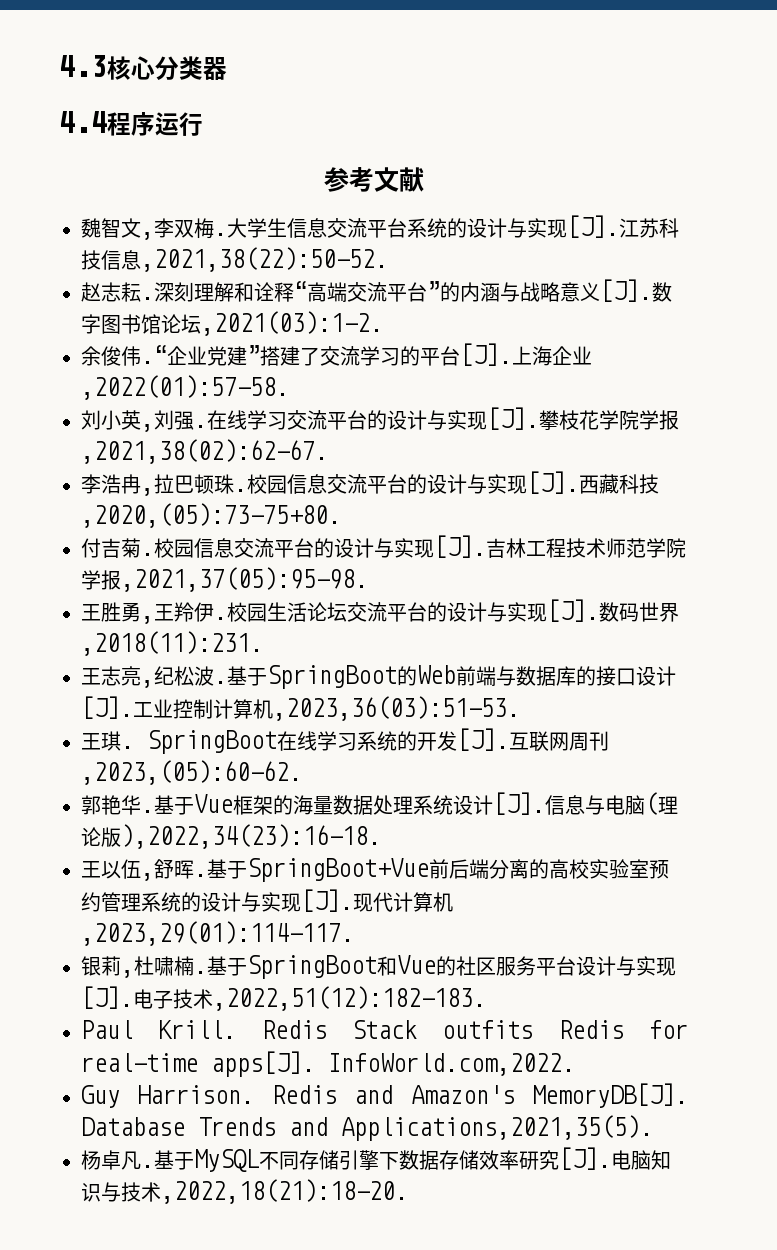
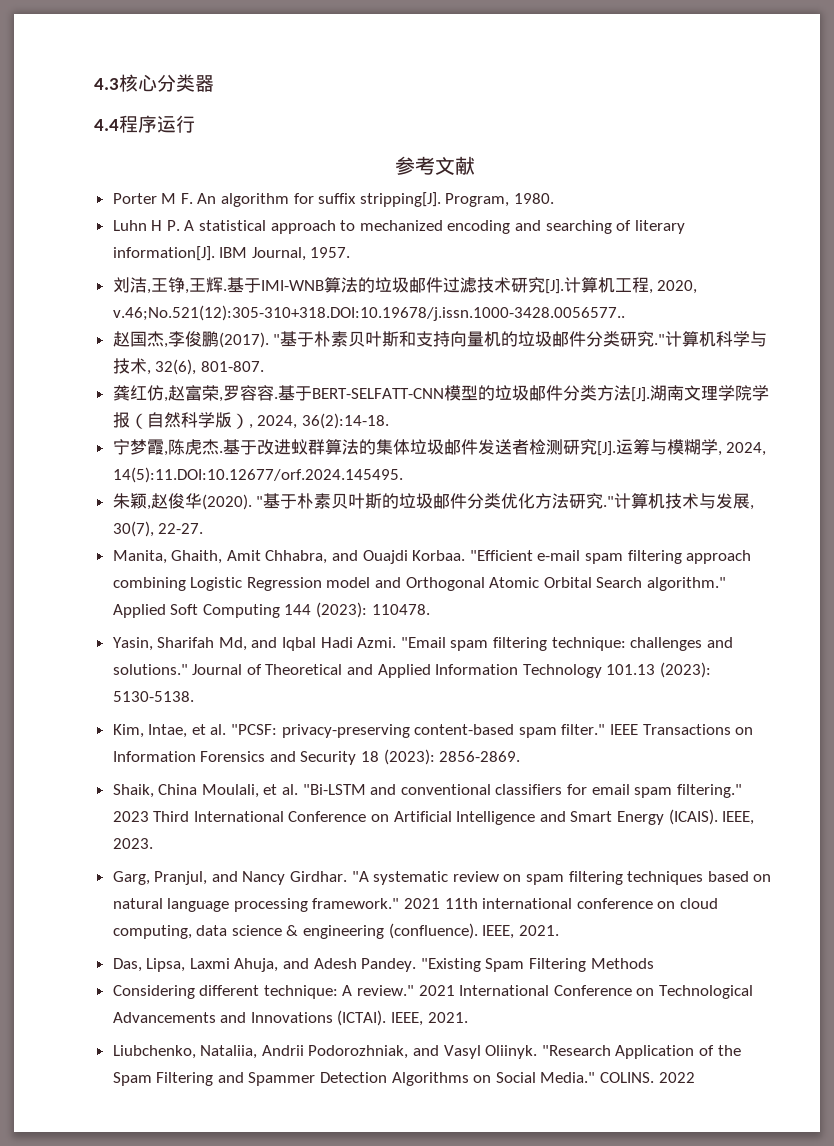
[81,215,679,240] [81,247,388,272] [81,279,672,302] [81,311,383,336] [81,343,592,366] [81,375,289,400] [81,407,679,432] [81,439,328,464] [81,471,659,496] [81,503,341,528] [81,535,686,558] [81,567,368,592] [81,599,679,624] [81,631,263,656] [81,665,676,689] [81,696,520,721] [81,728,609,754] [81,760,302,785] [81,792,678,815] [81,824,381,849] [81,858,669,882] [81,889,453,912] [81,921,354,946] [81,955,676,979] [81,986,486,1011] [81,1020,688,1039] [81,1051,575,1077] [81,1083,688,1108] [81,1115,653,1141] [81,1147,671,1172] [81,1179,408,1204] 魏智文,李双梅.大学生信息交流平台系统的设计与实现[J].江苏科技信息,2021,38(22):50-52. // 赵志耘.深刻理解和诠释“高端交流平台”的内涵与战略意义[J].数字图书馆论坛,2021(03):1-2. // 余俊伟.“企业党建”搭建了交流学习的平台[J].上海企业,2022(01):57-58. // 刘小英,刘强.在线学习交流平台的设计与实现[J].攀枝花学院学报,2021,38(02):62-67. // 李浩冉,拉巴顿珠.校园信息交流平台的设计与实现[J].西藏科技,2020,(05):73-75+80. // 付吉菊.校园信息交流平台的设计与实现[J].吉林工程技术师范学院学报,2021,37(05):95-98. // 王胜勇,王羚伊.校园生活论坛交流平台的设计与实现[J].数码世界,2018(11):231. // 王志亮,纪松波.基于SpringBoot的Web前端与数据库的接口设计[J].工业控制计算机,2023,36(03):51-53. // 王琪. SpringBoot在线学习系统的开发[J].互联网周刊,2023,(05):60-62. // 郭艳华.基于Vue框架的海量数据处理系统设计[J].信息与电脑(理论版),2022,34(23):16-18. // 王以伍,舒晖.基于SpringBoot+Vue前后端分离的高校实验室预约管理系统的设计与实现[J].现代计算机,2023,29(01):114-117. // 银莉,杜啸楠.基于SpringBoot和Vue的社区服务平台设计与实现[J].电子技术,2022,51(12):182-183. // Paul Krill. Redis Stack outfits Redis for real-time apps[J]. InfoWorld.com,2022. // Guy Harrison. Redis and Amazon's MemoryDB[J]. Database Trends and Applications,2021,35(5). // 杨卓凡.基于MySQL不同存储引擎下数据存储效率研究[J].电脑知识与技术,2022,18(21):18-20. -> [112,192,555,207] [112,220,685,234] [112,246,351,261] [112,277,698,294] [112,305,625,321] [112,331,768,348] [112,358,264,375] [112,385,769,402] [112,412,389,429] [112,439,767,456] [112,467,403,483] [112,493,755,510] [112,521,204,537] [112,550,752,564] [112,577,727,591] [112,602,430,618] [112,637,733,651] [112,662,712,678] [112,691,194,702] [112,724,754,738] [112,749,521,765] [112,784,742,798] [112,809,755,825] [112,838,153,849] [112,871,772,885] [112,898,719,912] [112,923,559,939] [112,958,654,972] [112,985,754,999] [112,1010,468,1026] [112,1045,741,1059] [112,1072,695,1086] Porter M F. An algorithm for suffix stripping[J]. Program, 1980. // Luhn H P. A statistical approach to mechanized encoding and searching of literary information[J]. IBM Journal, 1957. // 刘洁,王铮,王辉.基于IMI-WNB算法的垃圾邮件过滤技术研究[J].计算机工程, 2020, v.46;No.521(12):305-310+318.DOI:10.19678/j.issn.1000-3428.0056577.. // 赵国杰,李俊鹏(2017). "基于朴素贝叶斯和支持向量机的垃圾邮件分类研究."计算机科学与技术, 32(6), 801-807. // 龚红仿,赵富荣,罗容容.基于BERT-SELFATT-CNN模型的垃圾邮件分类方法[J].湖南文理学院学报（自然科学版）, 2024, 36(2):14-18. // 宁梦霞,陈虎杰.基于改进蚁群算法的集体垃圾邮件发送者检测研究[J].运筹与模糊学, 2024, 14(5):11.DOI:10.12677/orf.2024.145495. // 朱颖,赵俊华(2020). "基于朴素贝叶斯的垃圾邮件分类优化方法研究."计算机技术与发展, 30(7), 22-27. // Manita, Ghaith, Amit Chhabra, and Ouajdi Korbaa. "Efficient e-mail spam filtering approach combining Logistic Regression model and Orthogonal Atomic Orbital Search algorithm." Applied Soft Computing 144 (2023): 110478. // Yasin, Sharifah Md, and Iqbal Hadi Azmi. "Email spam filtering technique: challenges and solutions." Journal of Theoretical and Applied Information Technology 101.13 (2023): 5130-5138. // Kim, Intae, et al. "PCSF: privacy-preserving content-based spam filter." IEEE Transactions on Information Forensics and Security 18 (2023): 2856-2869. // Shaik, China Moulali, et al. "Bi-LSTM and conventional classifiers for email spam filtering." 2023 Third International Conference on Artificial Intelligence and Smart Energy (ICAIS). IEEE, 2023. // Garg, Pranjul, and Nancy Girdhar. "A systematic review on spam filtering techniques based on natural language processing framework." 2021 11th international conference on cloud computing, data science & engineering (confluence). IEEE, 2021. // Das, Lipsa, Laxmi Ahuja, and Adesh Pandey. "Existing Spam Filtering Methods // Considering different technique: A review." 2021 International Conference on Technological Advancements and Innovations (ICTAI). IEEE, 2021. // Liubchenko, Nataliia, Andrii Podorozhniak, and Vasyl Oliinyk. "Research Application of the Spam Filtering and Spammer Detection Algorithms on Social Media." COLINS. 2022

